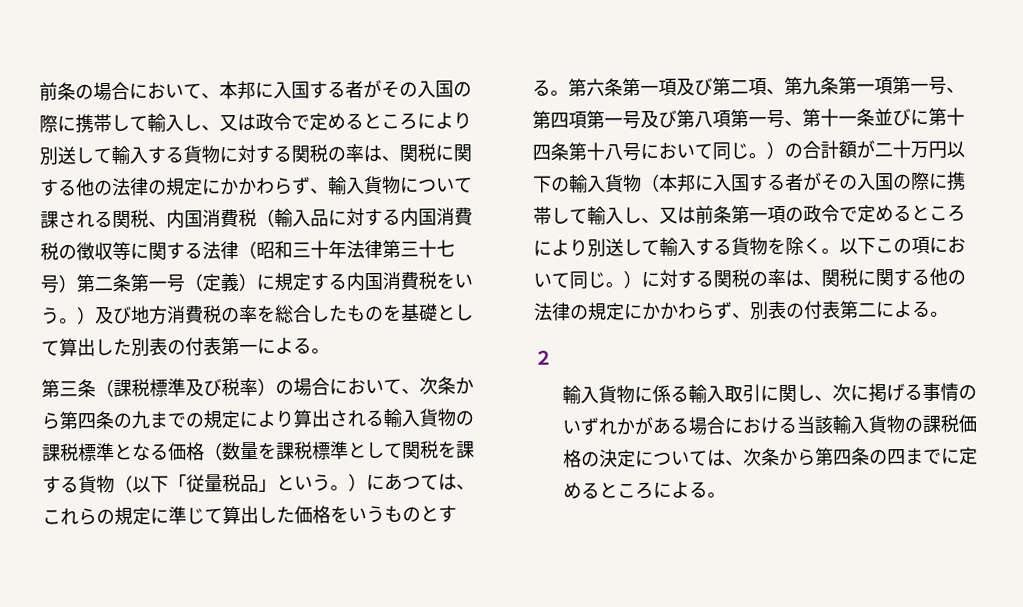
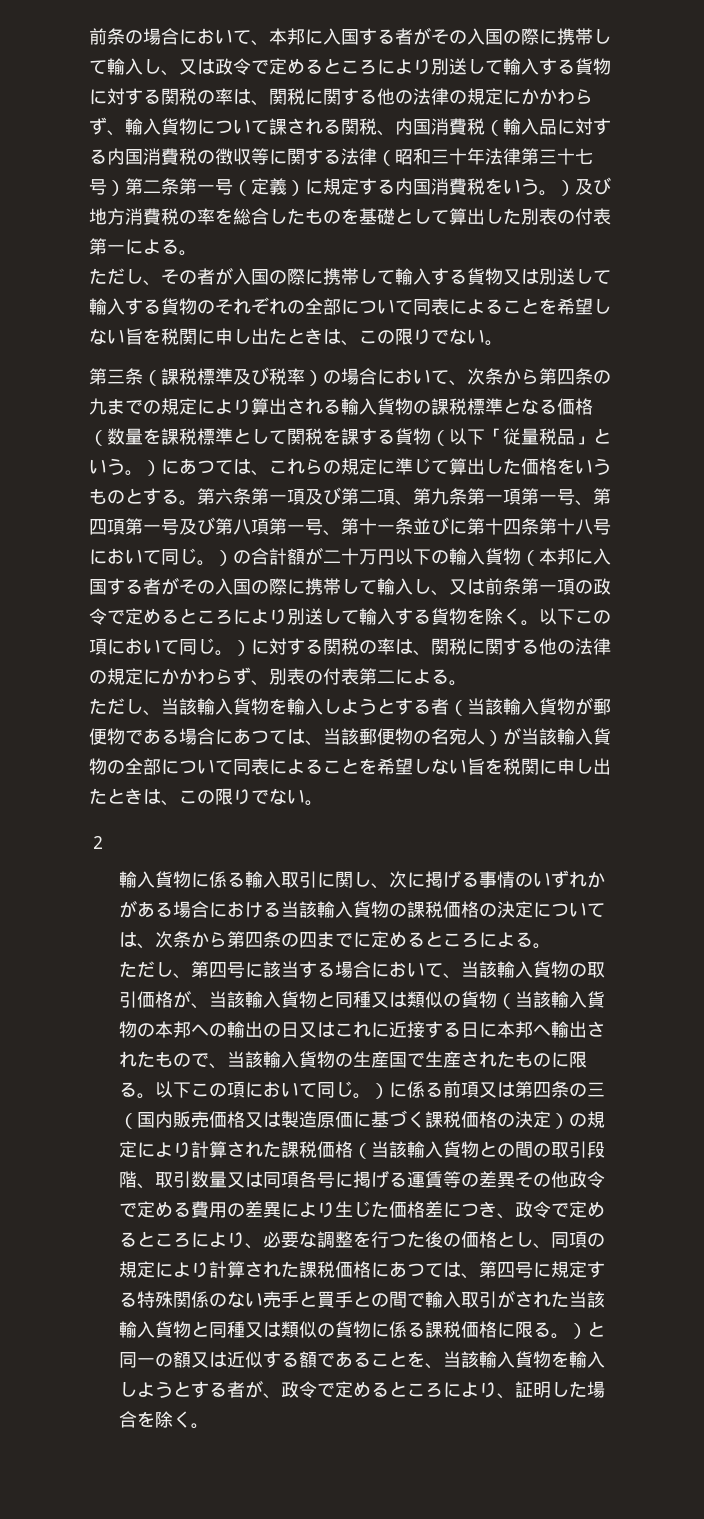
(330, 351) none -> [89,267,611,286] [89,297,611,315] [89,328,503,346] // ただし、その者が入国の際に携帯して輸入する貨物又は別送して輸入する貨物のそれぞれの全部について同表によることを希望しない旨を税関に申し出たときは、この限りでない。
(949, 314) none -> [89,697,611,716] [89,727,611,746] [89,758,611,775] [89,788,323,806] // ただし、当該輸入貨物を輸入しようとする者（当該輸入貨物が郵便物である場合にあつては、当該郵便物の名宛人）が当該輸入貨物の全部について同表によることを希望しない旨を税関に申し出たときは、この限りでない。
(726, 495) none -> [118,961,605,979] [118,990,605,1009] [118,1021,605,1038] [118,1051,587,1069] [118,1081,605,1099] [118,1110,605,1129] [118,1141,605,1159] [118,1170,605,1189] [118,1201,605,1219] [118,1231,605,1249] [118,1261,605,1279] [118,1290,605,1308] [118,1321,605,1339] [118,1351,605,1369] [118,1380,605,1399] [118,1411,209,1429] // ただし、第四号に該当する場合において、当該輸入貨物の取引価格が、当該輸入貨物と同種又は類似の貨物（当該輸入貨物の本邦への輸出の日又はこれに近接する日に本邦へ輸出されたもので、当該輸入貨物の生産国で生産されたものに限る。以下この項において同じ。）に係る前項又は第四条の三（国内販売価格又は製造原価に基づく課税価格の決定）の規定により計算された課税価格（当該輸入貨物との間の取引段階、取引数量又は同項各号に掲げる運賃等の差異その他政令で定める費用の差異により生じた価格差につき、政令で定めるところにより、必要な調整を行つた後の価格とし、同項の規定により計算された課税価格にあつては、第四号に規定する特殊関係のない売手と買手との間で輸入取引がされた当該輸入貨物と同種又は類似の貨物に係る課税価格に限る。）と同一の額又は近似する額であることを、当該輸入貨物を輸入しようとする者が、政令で定めるところにより、証明した場合を除く。

